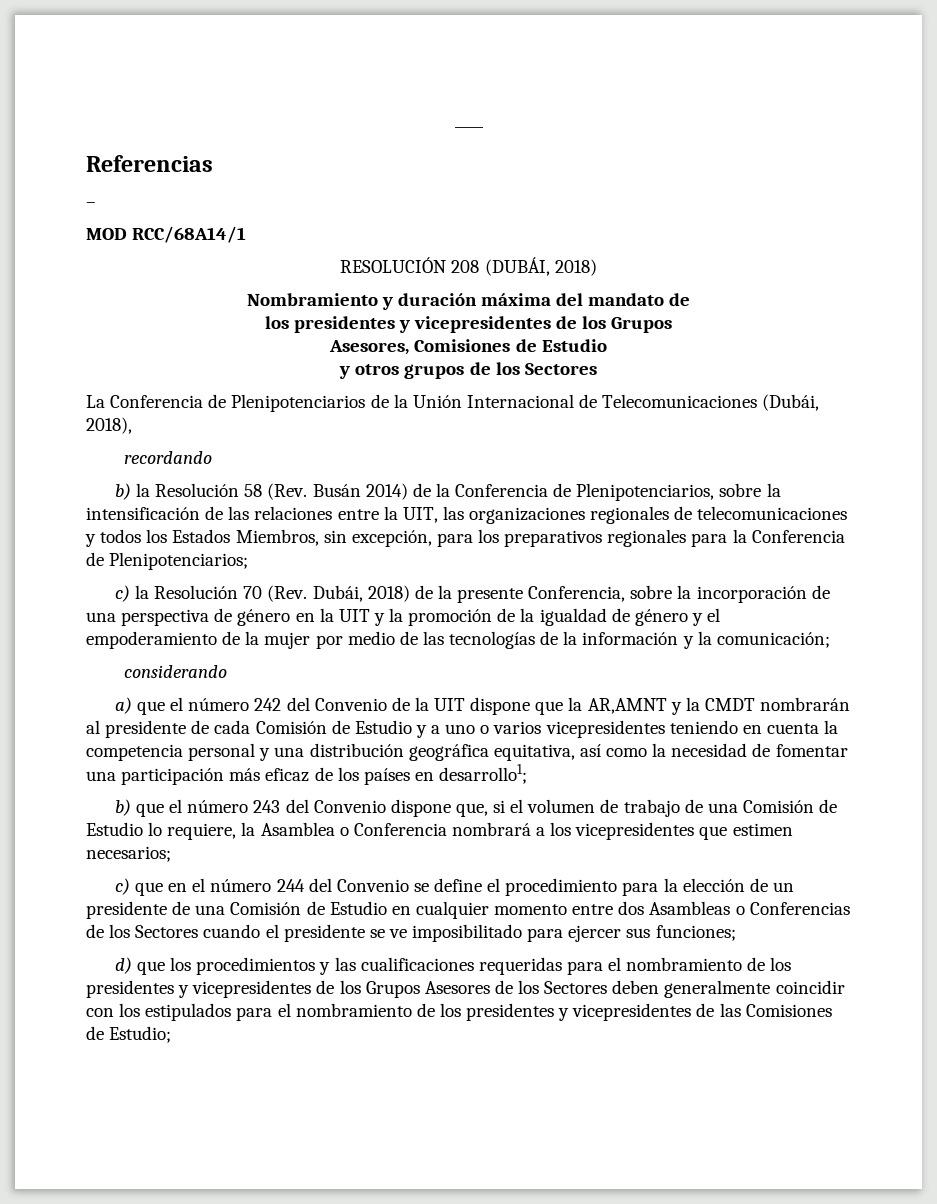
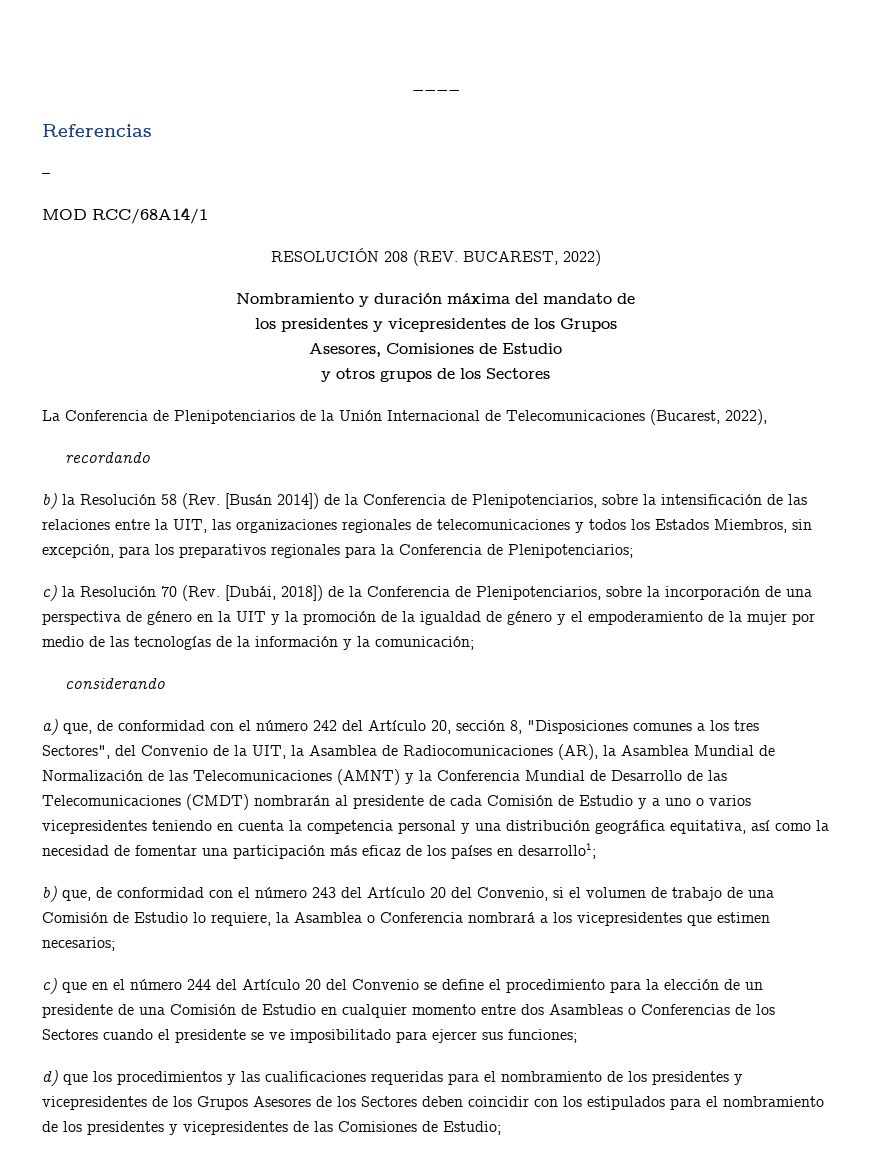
[484,257,597,276] (DUBÁI, 2018) -> [412,250,601,266] (REV. BUCAREST, 2022)
[762,394,820,411] [86,417,132,434] (Dubái, 2018), -> [650,409,767,425] (Bucarest, 2022),
[312,483,408,500] Busán 2014) -> [225,493,319,509] [Busán 2014])
[312,585,626,603] Dubái, 2018) de la presente Conferencia, -> [225,585,601,601] [Dubái, 2018]) de la Conferencia de Plenipotenciarios,
[137,697,755,715] que el número 242 del Convenio de la UIT dispone que la AR,AMNT y la CMDT -> [63,720,759,734] [42,744,775,760] [42,769,727,785] [42,794,249,810] que, de conformidad con el número 242 del Artículo 20, sección 8, "Disposiciones comunes a los tres Sectores", del Convenio de la UIT, la Asamblea de Radiocomunicaciones (AR), la Asamblea Mundial de Normalización de las Telecomunicaciones (AMNT) y la Conferencia Mundial de Desarrollo de las Telecomunicaciones (CMDT)
[136,799,488,817] que el número 243 del Convenio dispone que, -> [62,887,548,901] que, de conformidad con el número 243 del Artículo 20 del Convenio,
(332, 885) none -> [242,979,347,990] Artículo 20 del
[664,980,771,998] generalmente -> (463, 1101) none

